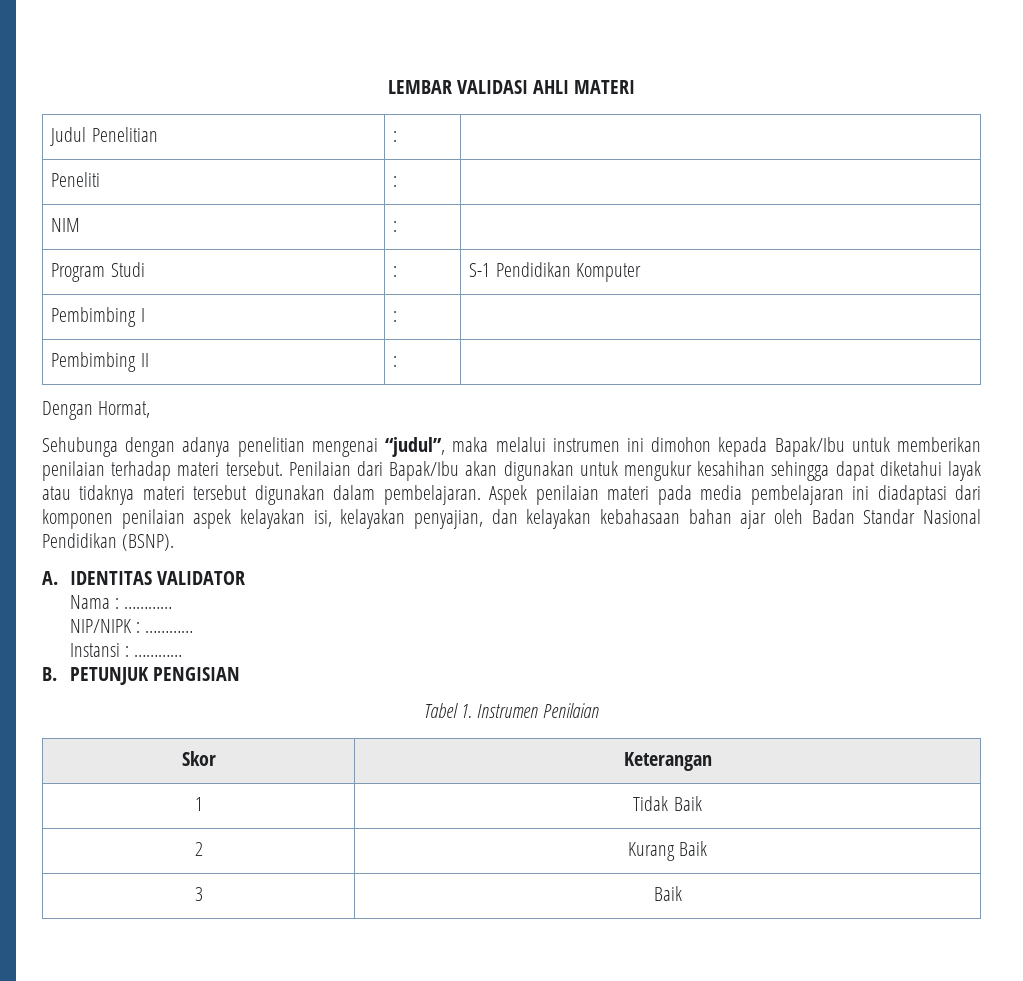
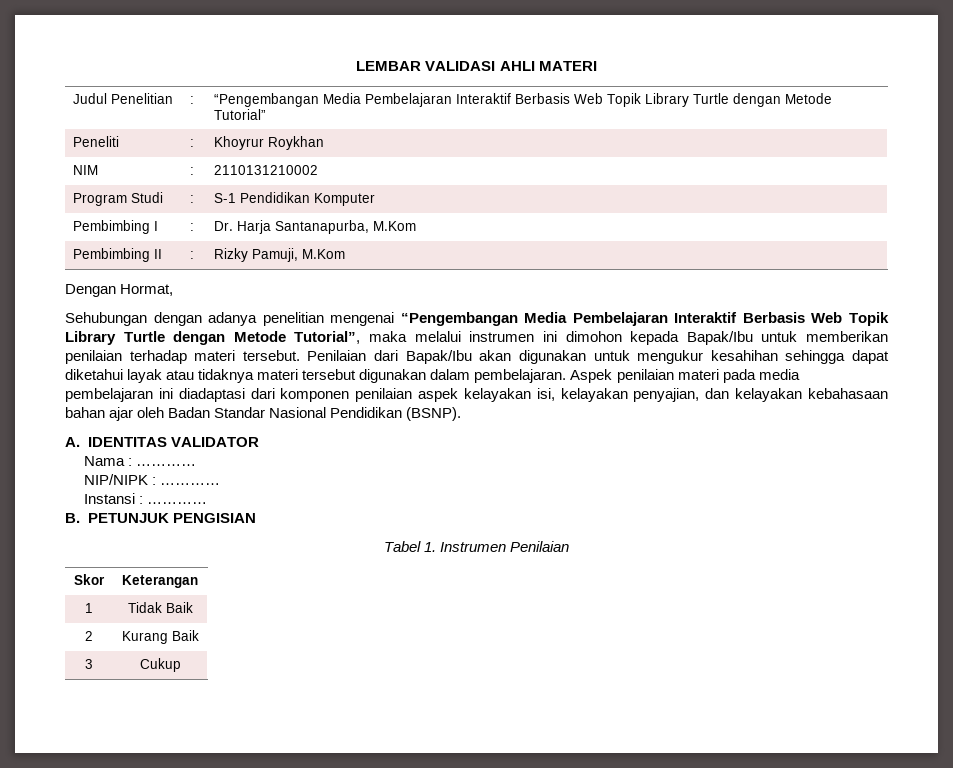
(398, 136) none -> [214,93,833,107] [214,109,267,120] “Pengembangan Media Pembelajaran Interaktif Berbasis Web Topik Library Turtle dengan Metode Tutorial”
(398, 181) none -> [214,136,325,150] Khoyrur Roykhan
(398, 226) none -> [214,165,319,175] 2110131210002
(398, 316) none -> [214,220,417,234] Dr. Harja Santanapurba, M.Kom
(398, 361) none -> [214,248,346,262] Rizky Pamuji, M.Kom
[42,437,118,457] Sehubunga -> [65,312,147,326] Sehubungan
[385,437,446,457] “judul”, -> [400,312,889,326] [65,331,361,345] “Pengembangan Media Pembelajaran Interaktif Berbasis Web Topik Library Turtle dengan Metode Tutorial”,
[653,886,682,901] Baik -> [139,658,181,672] Cukup

